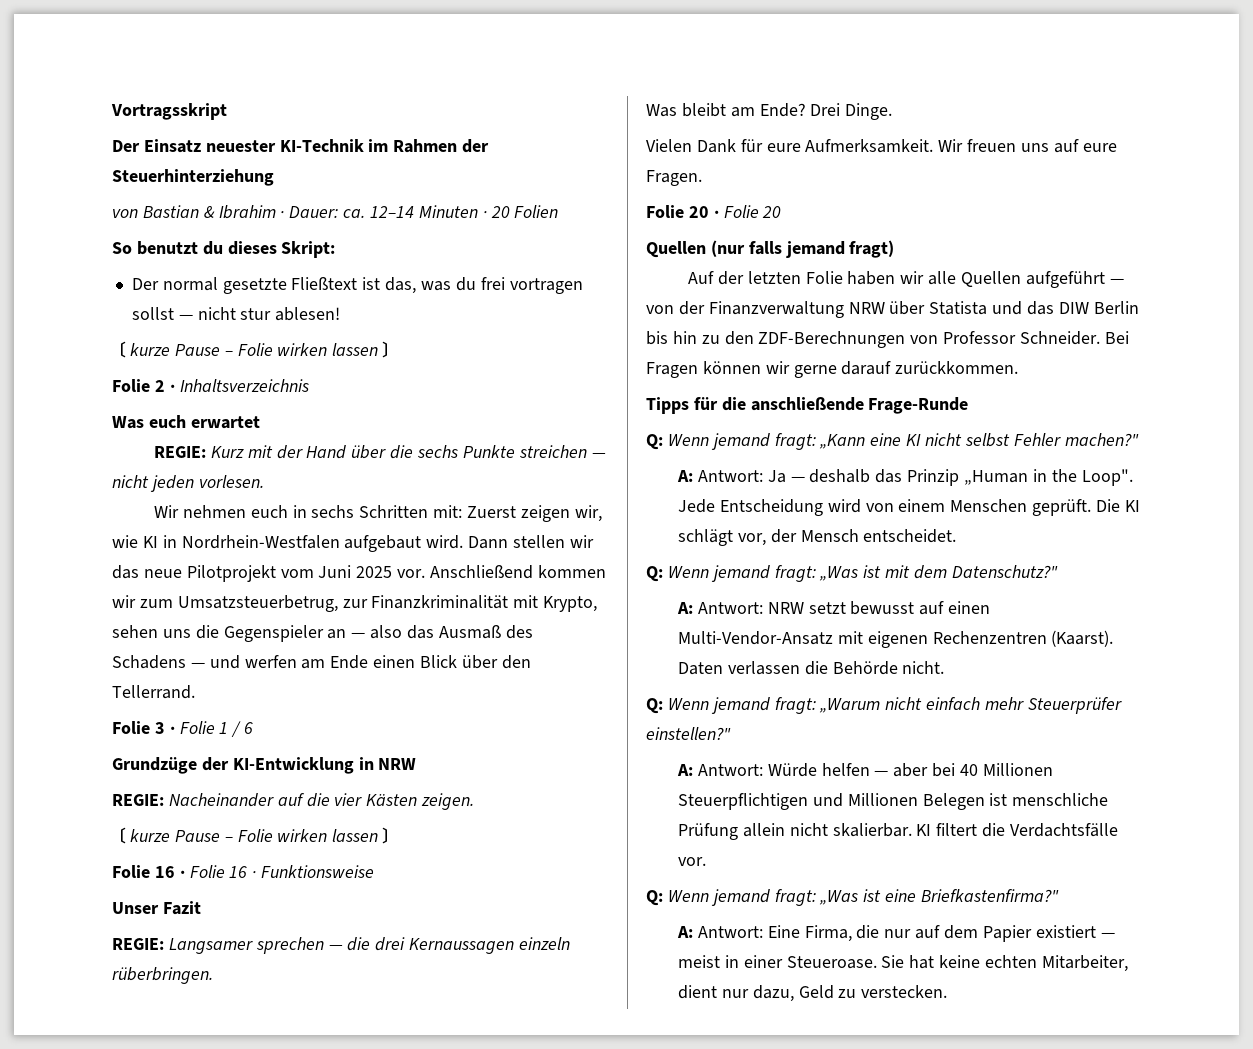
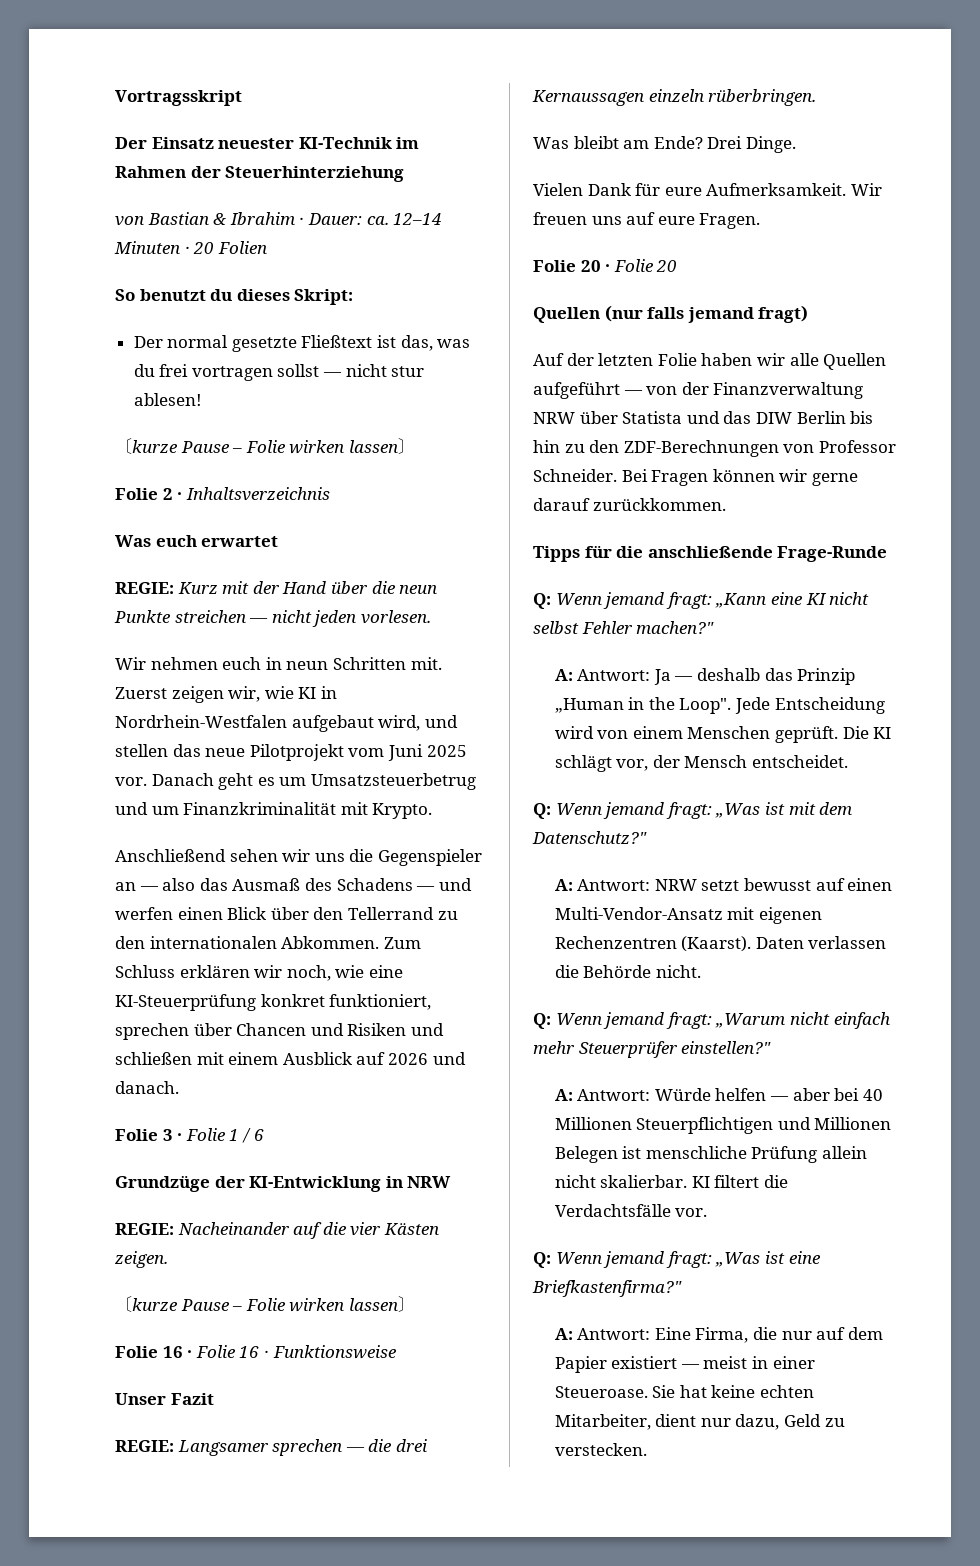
[417,445,459,458] sechs -> [399,585,438,594] neun
[311,505,463,518] sechs Schritten mit: -> [286,657,442,670] neun Schritten mit.
[426,535,594,549] wird. Dann stellen wir -> [378,715,458,731] [115,744,168,757] wird, und stellen
[430,565,606,579] [112,595,598,612] [112,625,158,638] Anschließend kommen wir zum Umsatzsteuerbetrug, zur Finanzkriminalität mit Krypto, sehen -> [151,773,476,790] [115,802,433,819] [115,849,311,862] Danach geht es um Umsatzsteuerbetrug und um Finanzkriminalität mit Krypto. // Anschließend sehen wir
[301,655,369,669] am Ende -> (173, 913) none
[112,685,195,699] Tellerrand. -> [347,907,458,920] [115,936,421,949] [115,965,403,981] [115,994,432,1011] [115,1023,444,1040] [115,1052,466,1065] [115,1081,179,1094] Tellerrand zu den internationalen Abkommen. Zum Schluss erklären wir noch, wie eine KI-Steuerprüfung konkret funktioniert, sprechen über Chancen und Risiken und schließen mit einem Ausblick auf 2026 und danach.

